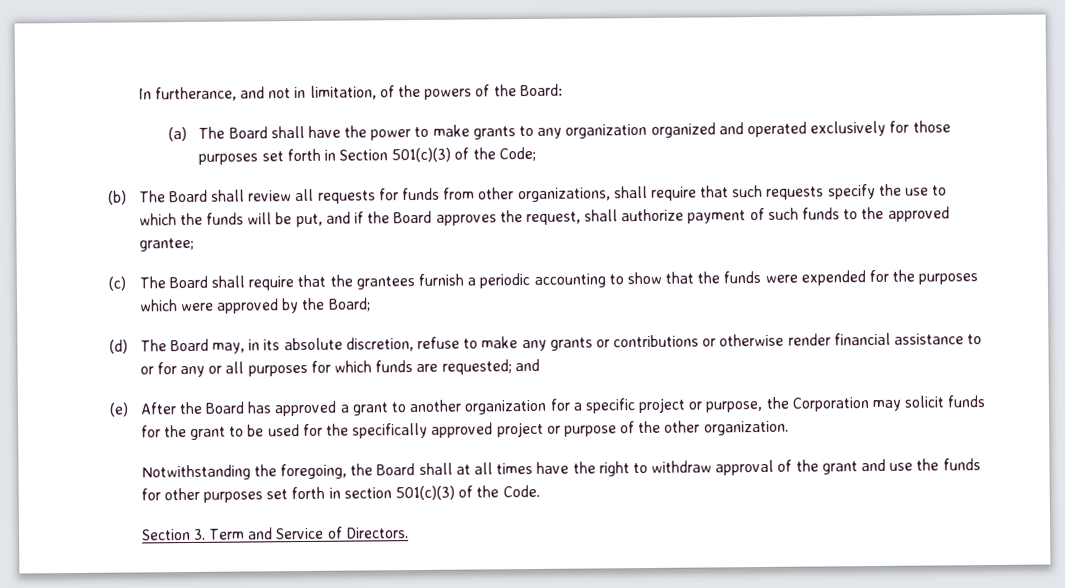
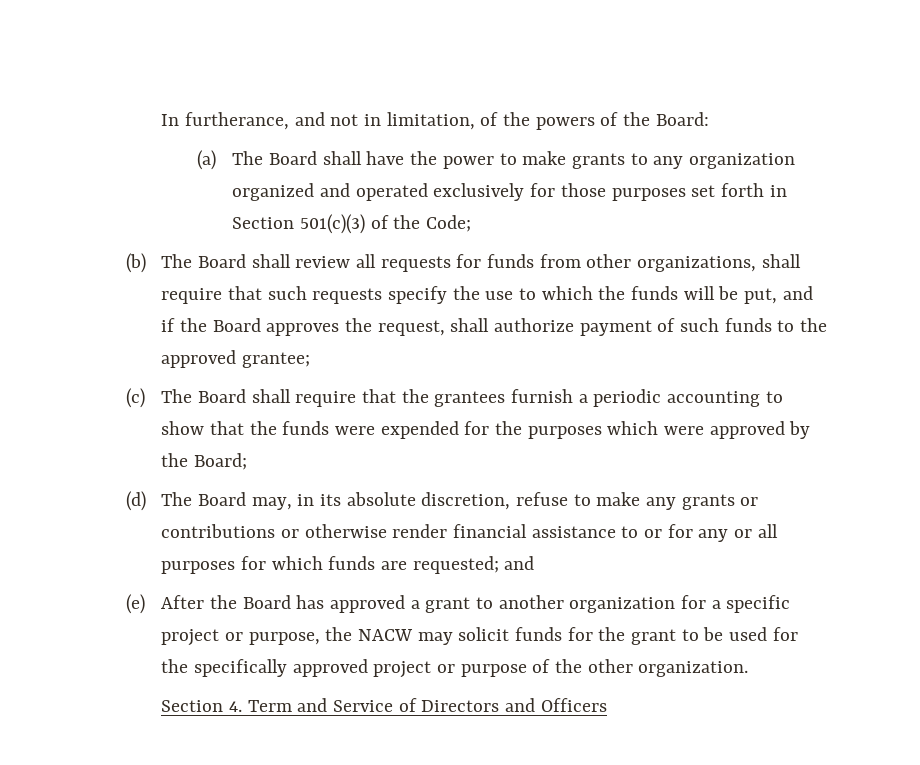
[791,397,870,412] Corporation -> [357,629,413,641] NACW
[140,458,981,481] [140,484,540,503] [141,528,206,541] // Notwithstanding the foregoing, the Board shall at all times have the right to withdraw approval of the grant and use the funds for other purposes set forth in section 501(c)(3) of the Code. // Section 3. -> [161,700,242,712] // Section 4.
[345,527,409,539] Directors. -> [421,698,607,712] Directors and Officers

